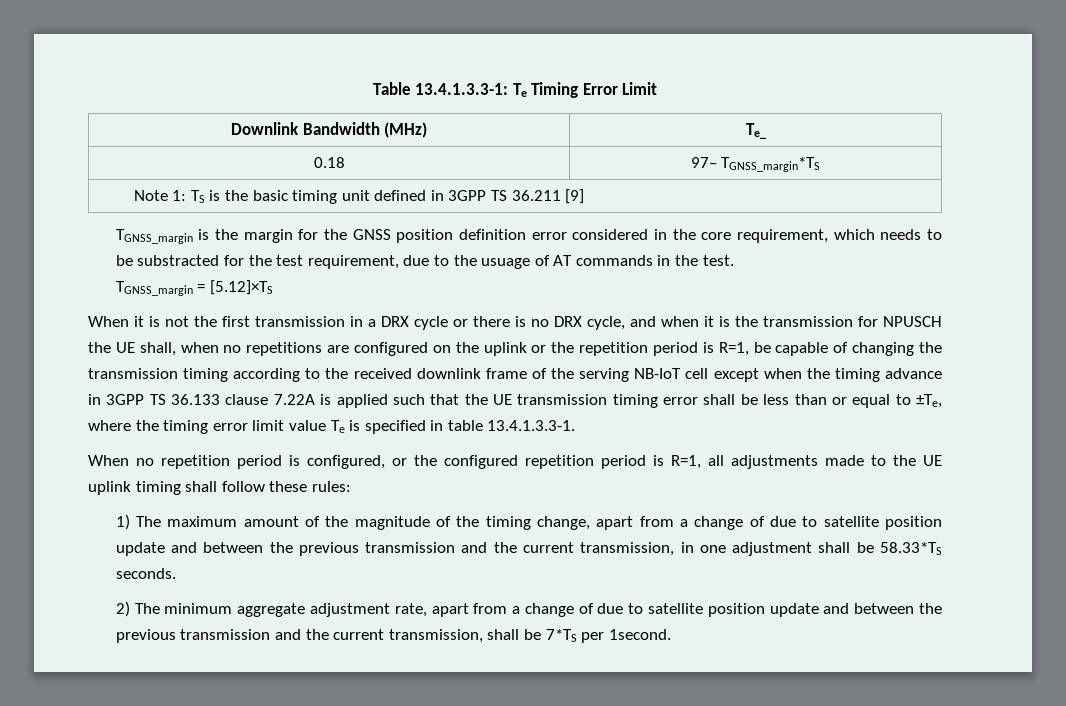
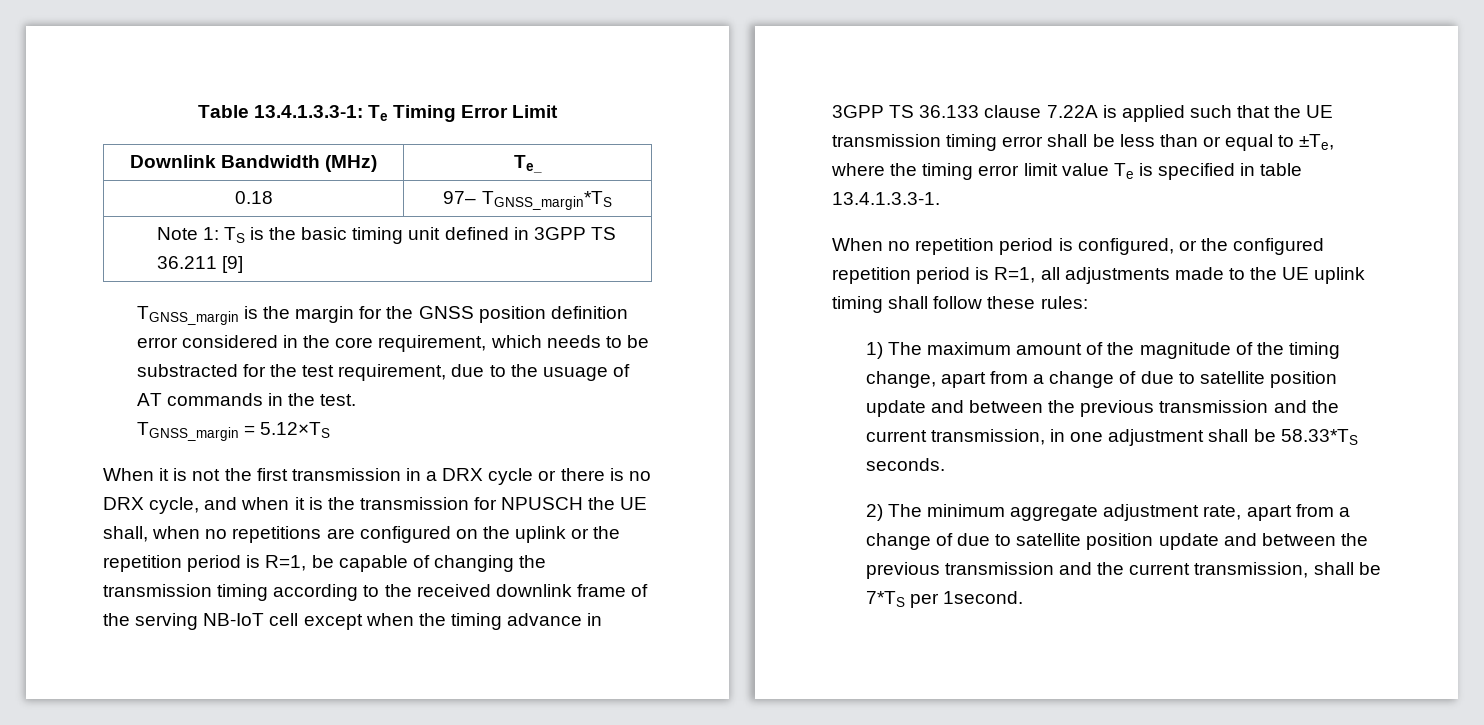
[209,280,273,295] [5.12]×TS -> [260,422,331,438] 5.12×TS

